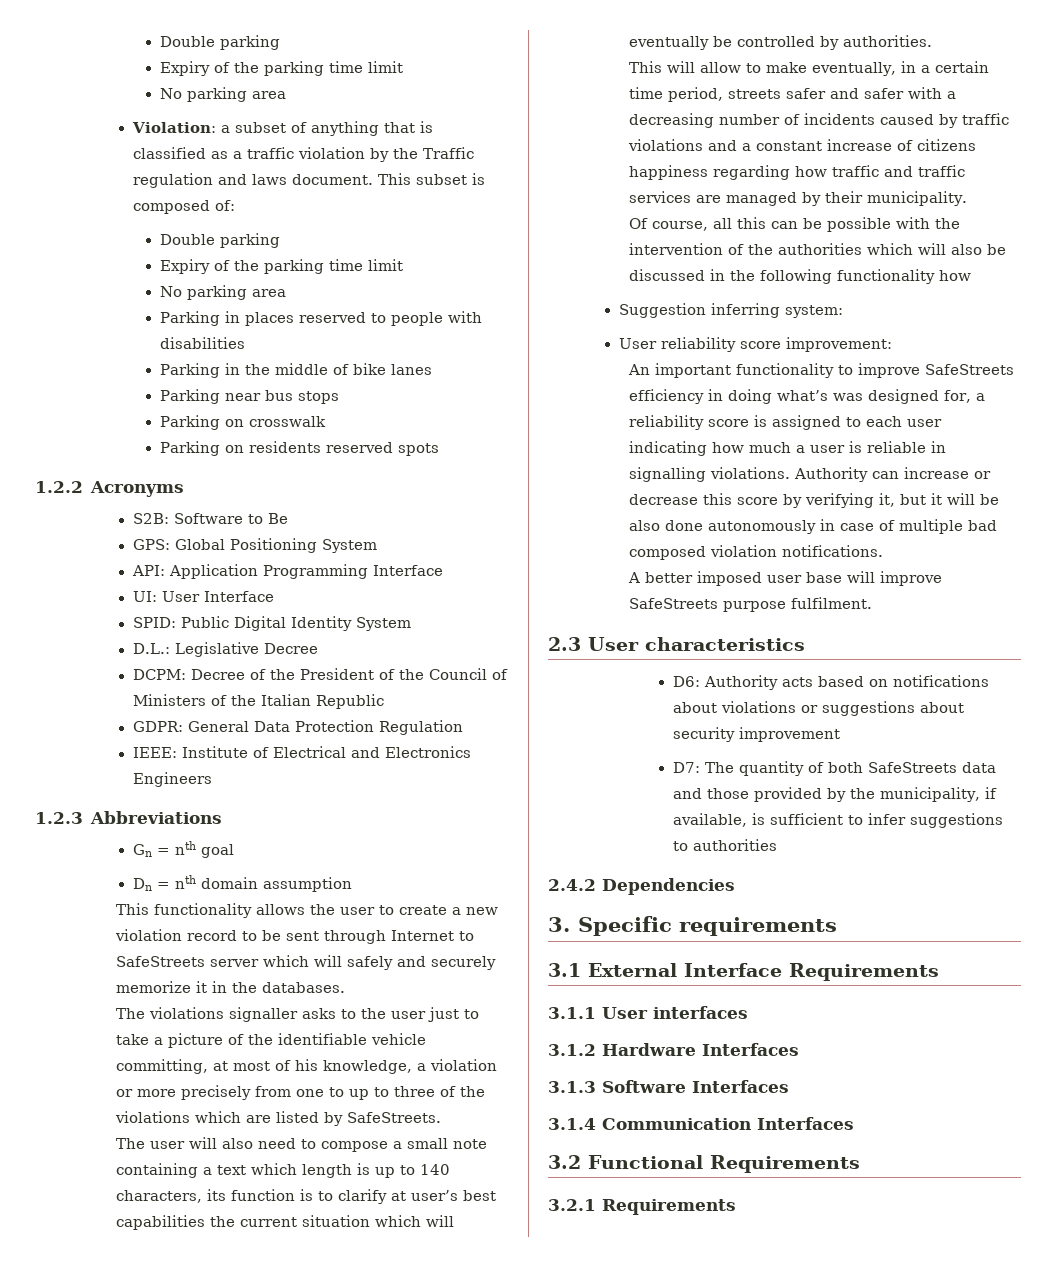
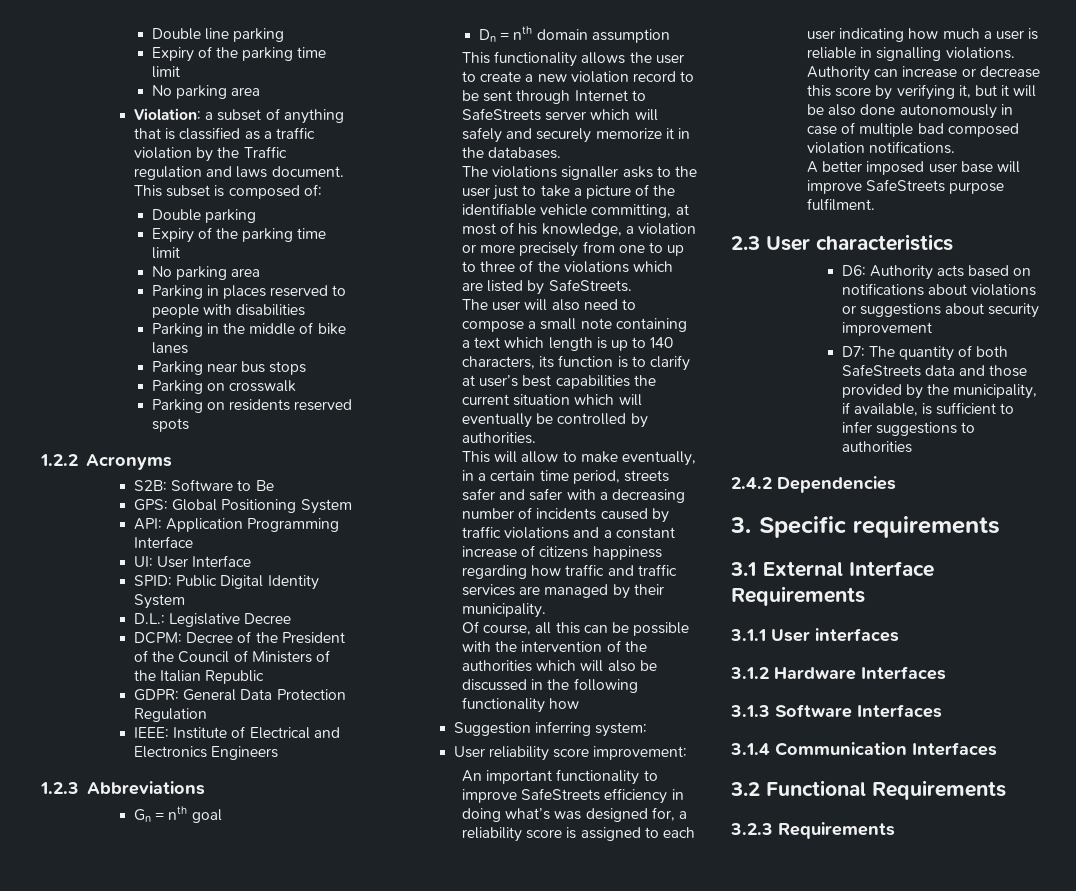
[159,36,215,47] Double -> [151,28,229,40] Double line
[548,1199,596,1211] 3.2.1 -> [730,823,773,835] 3.2.3

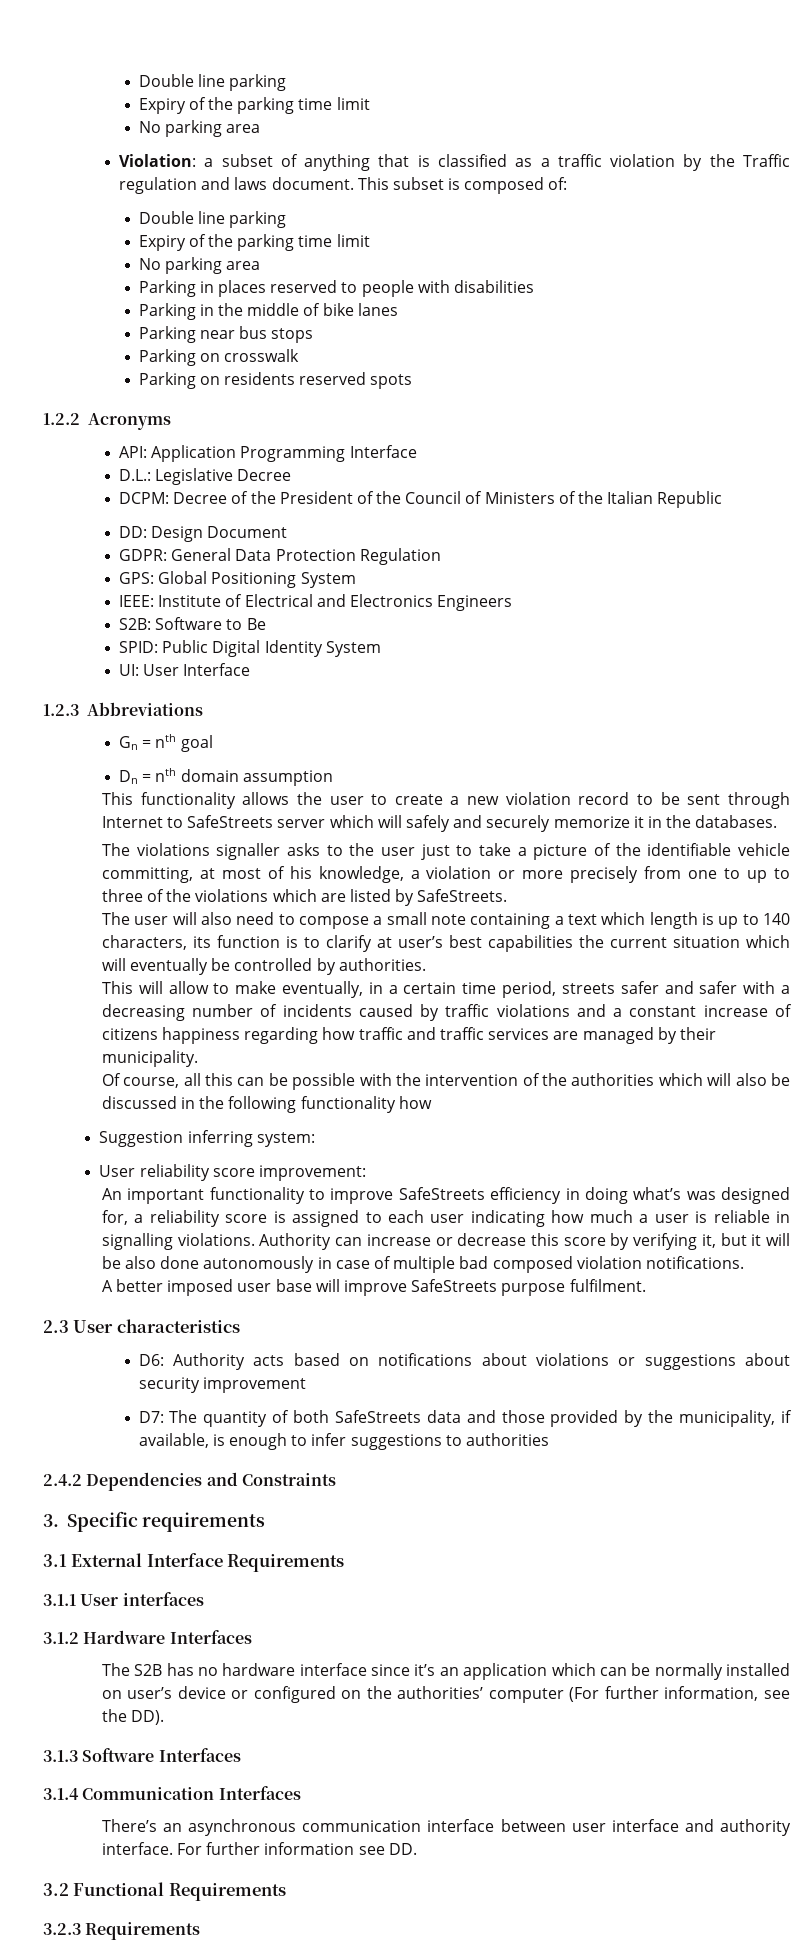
(201, 215) none -> [197,211,225,224] line
[134,479,274,491] [134,499,352,514] [134,518,340,532] [134,536,194,548] [134,555,252,568] [134,575,319,590] [134,594,186,609] S2B: Software to Be // GPS: Global Positioning System // API: Application Programming Interface // UI: User Interface // SPID: Public Digital Identity System -> [118,445,417,462] API: Application Programming Interface
(265, 677) none -> [118,526,288,542] // DD: Design Document
(208, 715) none -> [118,571,356,588] // GPS: Global Positioning System
(279, 753) none -> [118,617,266,630] [118,640,381,657] [118,663,251,676] // S2B: Software to Be // SPID: Public Digital Identity System // UI: User Interface
[936,402,997,415] sufficient -> [228,1433,287,1450] enough
(896, 484) none -> [206,1472,336,1486] and Constraints
(946, 673) none -> [101,1663,790,1680] [101,1686,790,1703] [101,1709,165,1725] // The S2B has no hardware interface since it’s an application which can be normally installed on user’s device or configured on the authorities’ computer (For further information, see the DD).
(997, 749) none -> [101,1819,792,1836] [101,1842,417,1855] // There’s an asynchronous communication interface between user interface and authority interface. For further information see DD.

